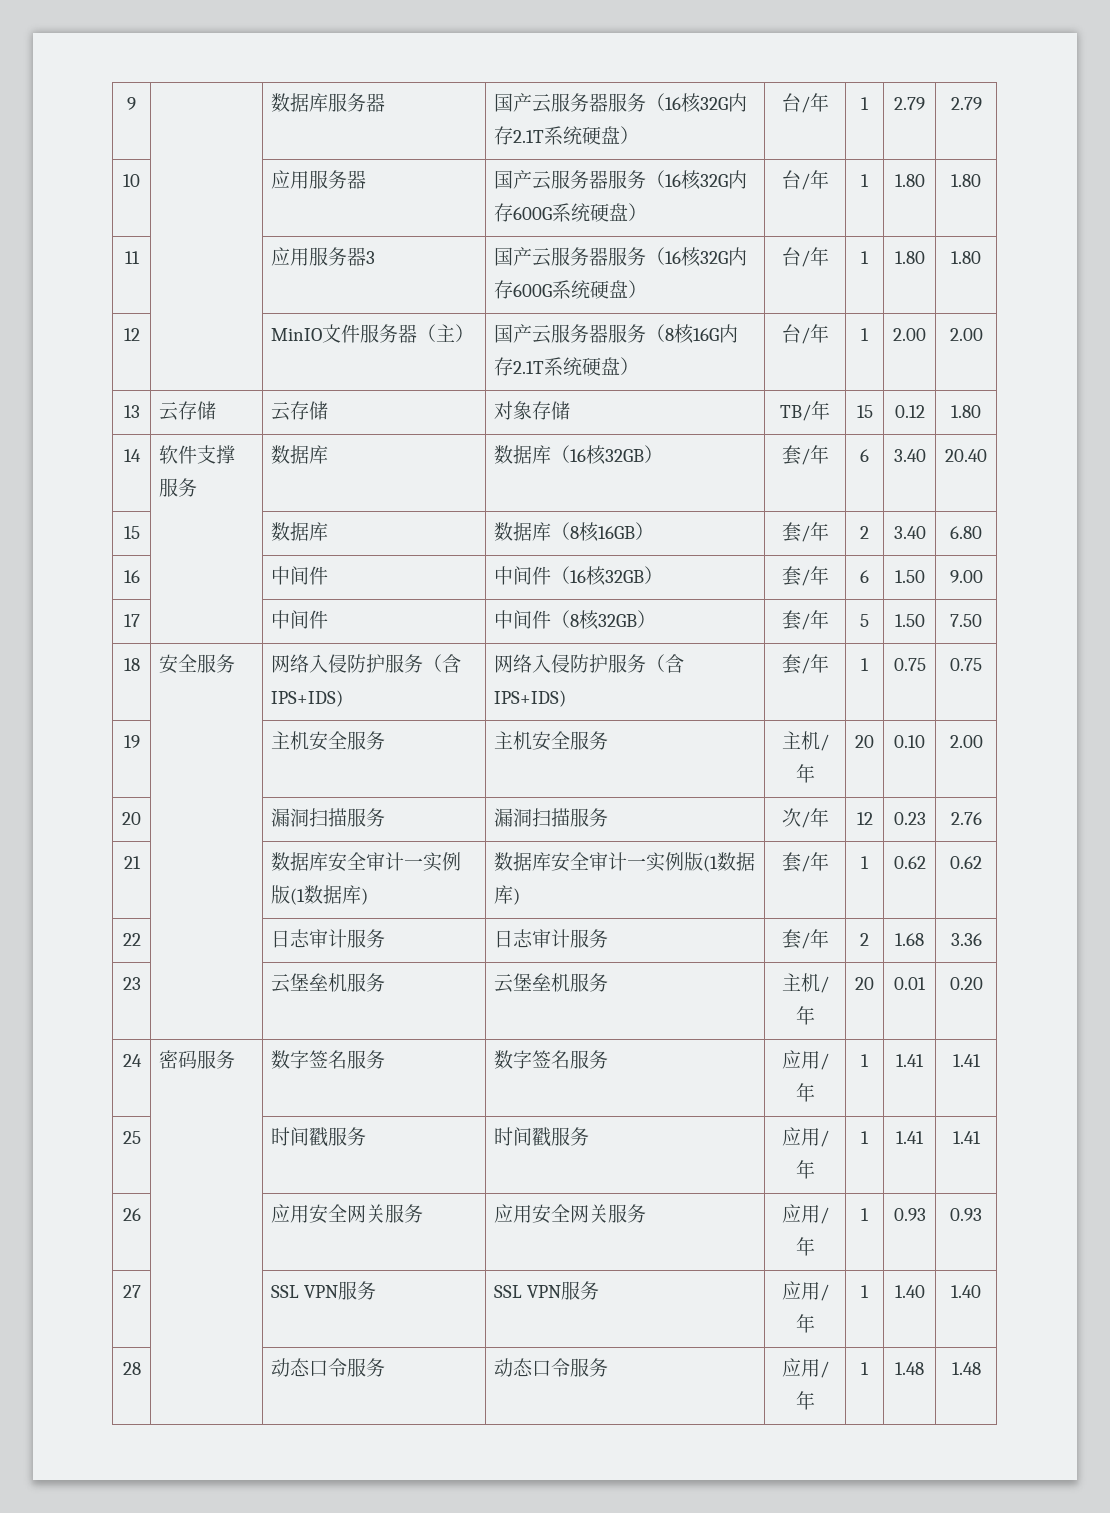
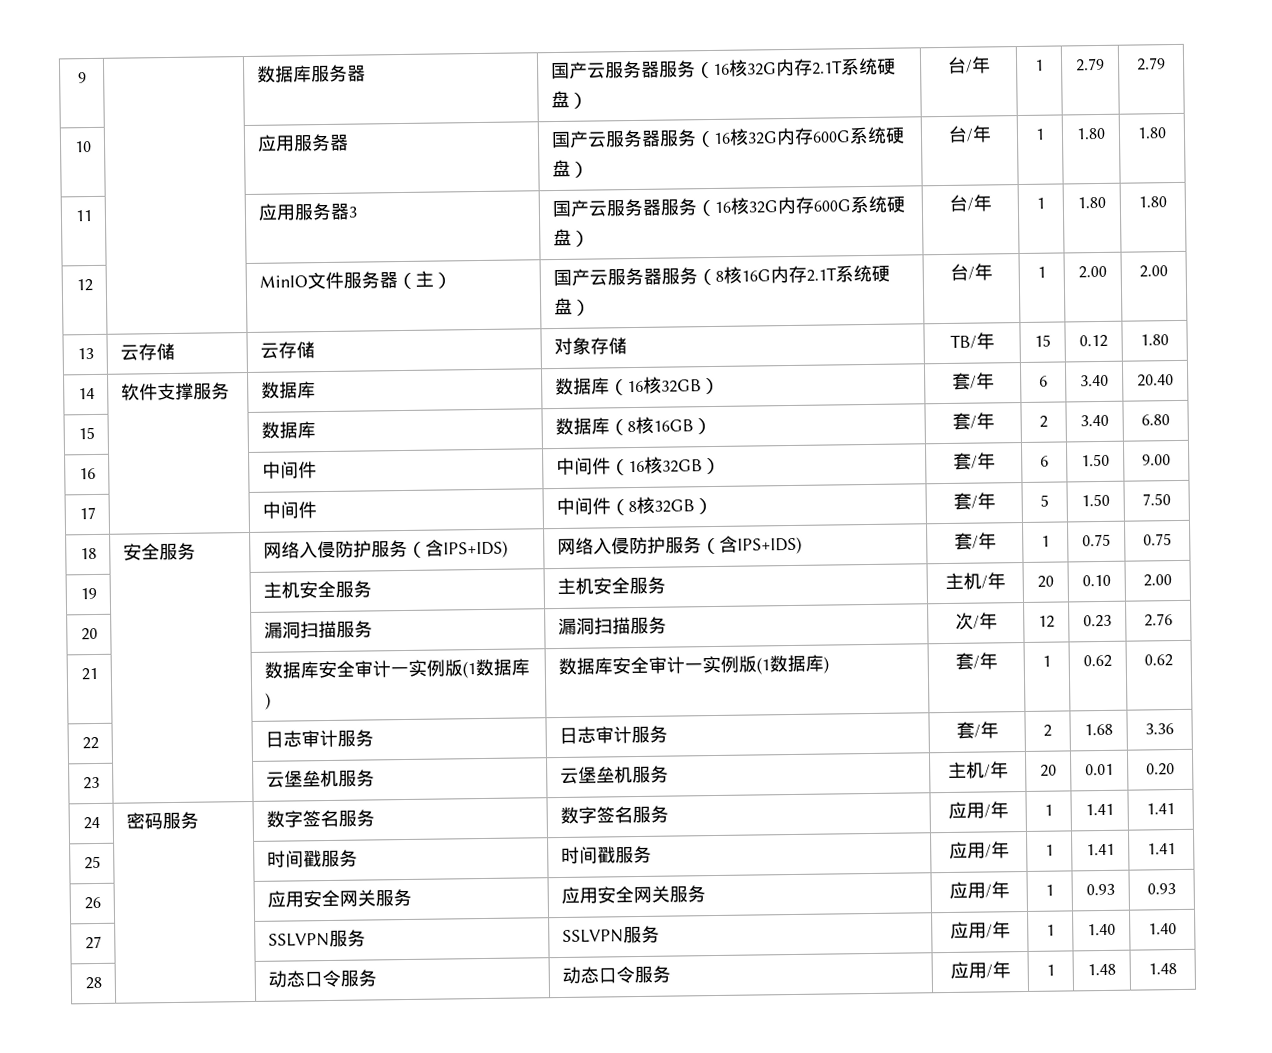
[271,1281,377,1300] [494,1285,562,1298] SSL VPN服务 | SSL VPN -> [267,929,366,948] [561,929,624,943] SSLVPN服务 | SSLVPN

